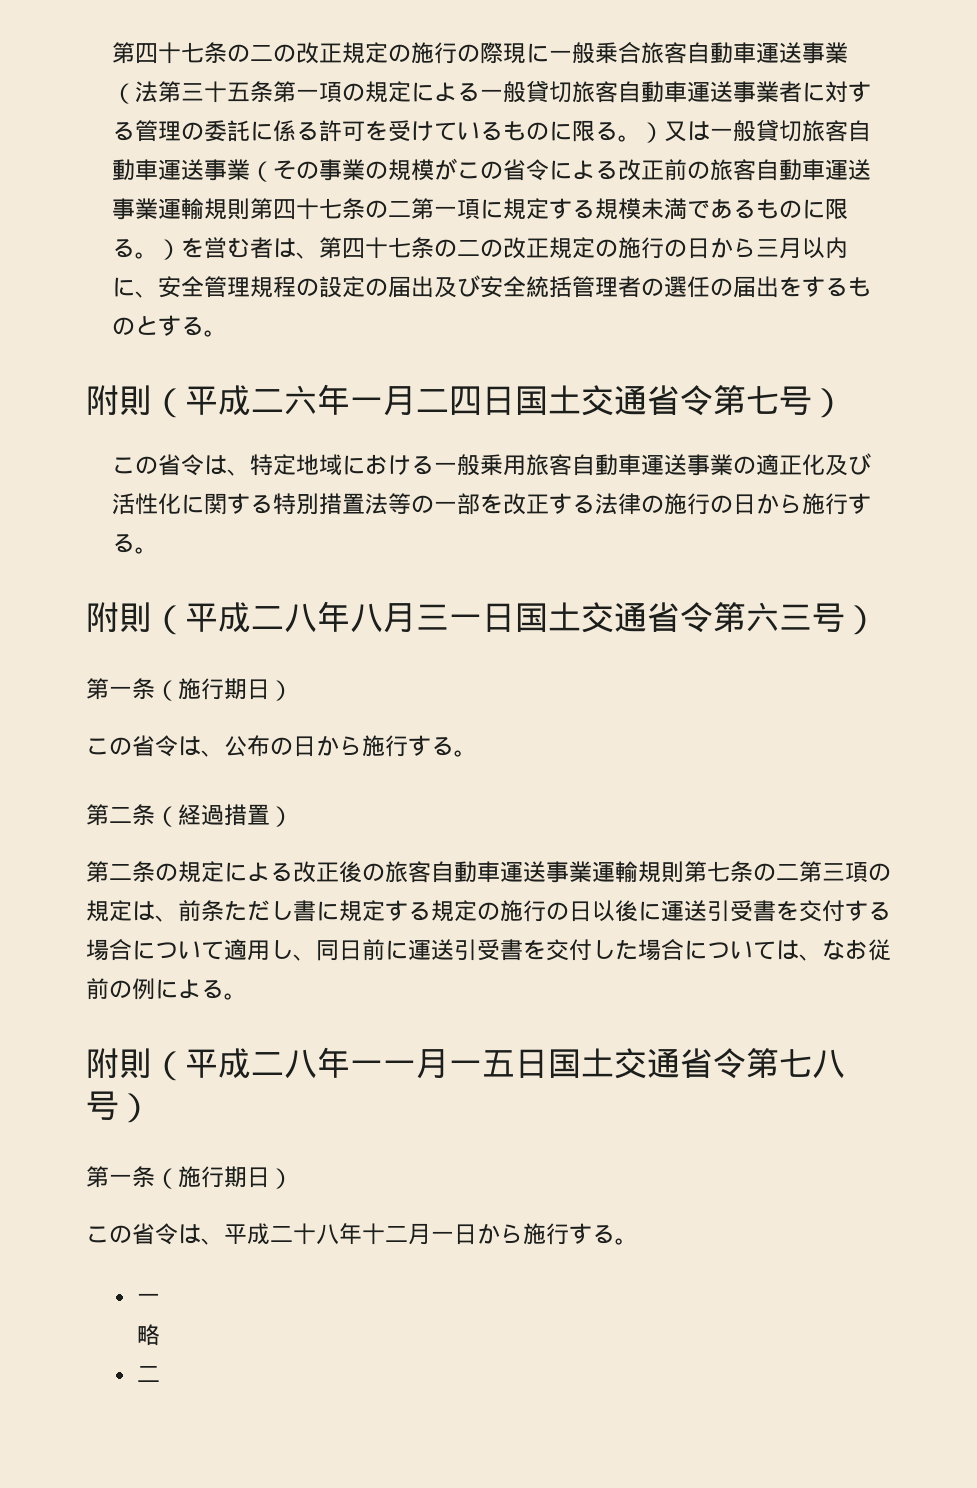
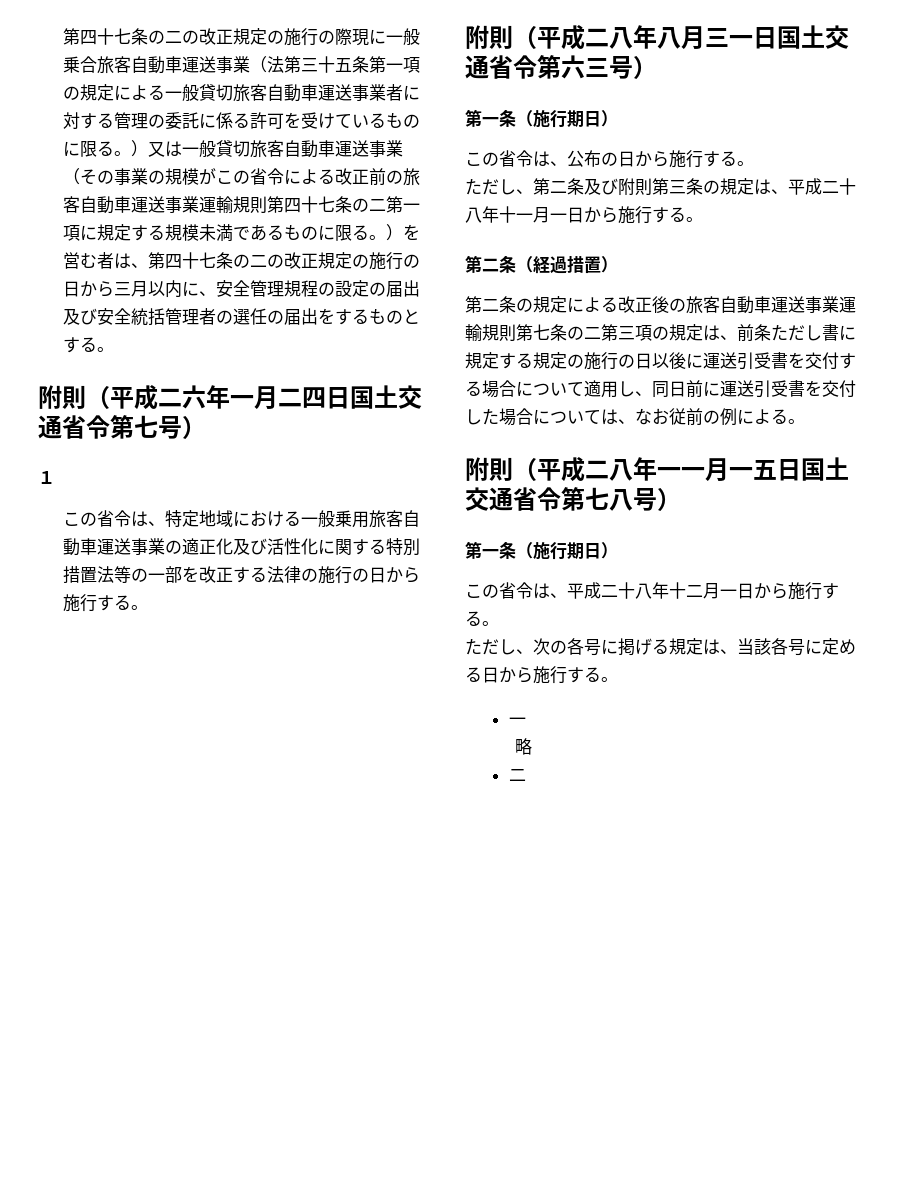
(845, 403) none -> [38,471,55,484] // １
(477, 753) none -> [465,178,856,196] [465,206,703,224] // ただし、第二条及び附則第三条の規定は、平成二十八年十一月一日から施行する。
(638, 1241) none -> [465,638,856,656] [465,666,618,684] // ただし、次の各号に掲げる規定は、当該各号に定める日から施行する。

